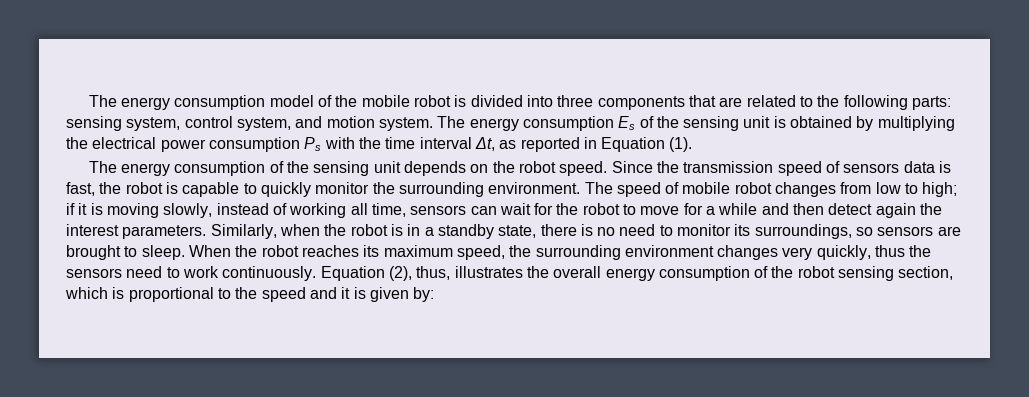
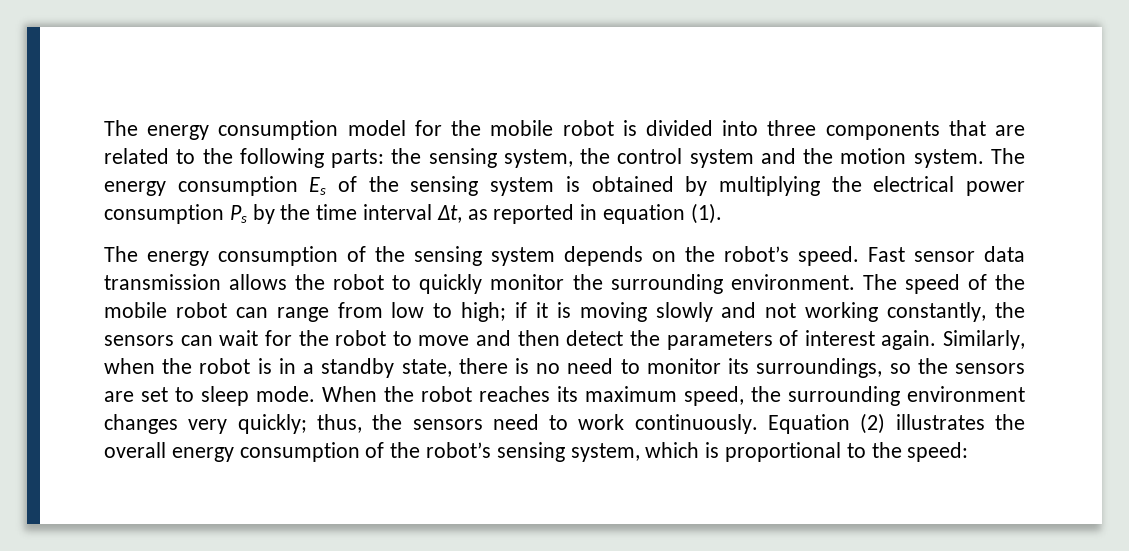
[318,95,333,107] of -> [414,120,442,136] for
[66,116,323,131] sensing system, control system, and -> [391,148,834,168] the sensing system, the control system and the
[743,116,771,128] unit -> [490,177,555,196] system
[324,137,355,149] with -> [252,204,275,224] by
[601,137,666,152] Equation -> [603,204,686,224] equation
[373,161,401,173] unit -> [491,247,555,266] system
[518,161,951,176] [66,182,240,197] robot speed. Since the transmission speed of sensors data is fast, the robot is capable -> [724,246,1025,266] [104,274,385,290] robot’s speed. Fast sensor data transmission allows the robot
[682,182,837,197] mobile robot changes -> [995,274,1026,290] [104,302,329,322] the mobile robot can range
[163,203,406,218] slowly, instead of working all time, -> [655,302,1025,322] slowly and not working constantly, the
[683,203,943,218] [66,224,207,239] for a while and then detect again the interest parameters. -> [476,330,937,350] and then detect the parameters of interest again.
(874, 231) none -> [917,358,948,374] the
[66,245,185,260] brought to sleep. -> [141,386,315,406] set to sleep mode.
[816,245,906,260] quickly, thus -> [237,414,362,434] quickly; thus,
[388,266,451,281] (2), thus, -> [860,413,886,434] (2)
[797,266,954,281] robot sensing section, -> [426,442,640,462] robot’s sensing system,
[261,287,435,302] speed and it is given by: -> [907,442,969,462] speed:

